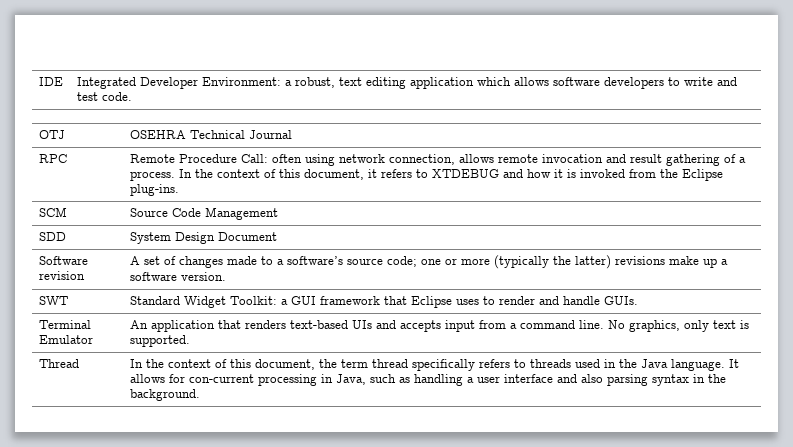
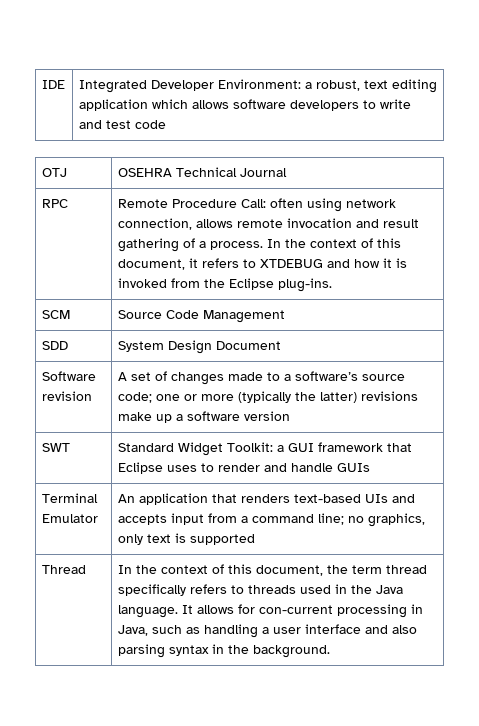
[101,92,132,101] code. -> [134,120,166,129] code
[180,272,226,281] version. -> [243,411,290,421] version
[603,296,638,305] GUIs. -> [336,463,370,472] GUIs
[578,320,625,329] line. No -> [317,513,364,525] line; no
[129,335,190,347] supported. -> [189,534,255,545] supported

